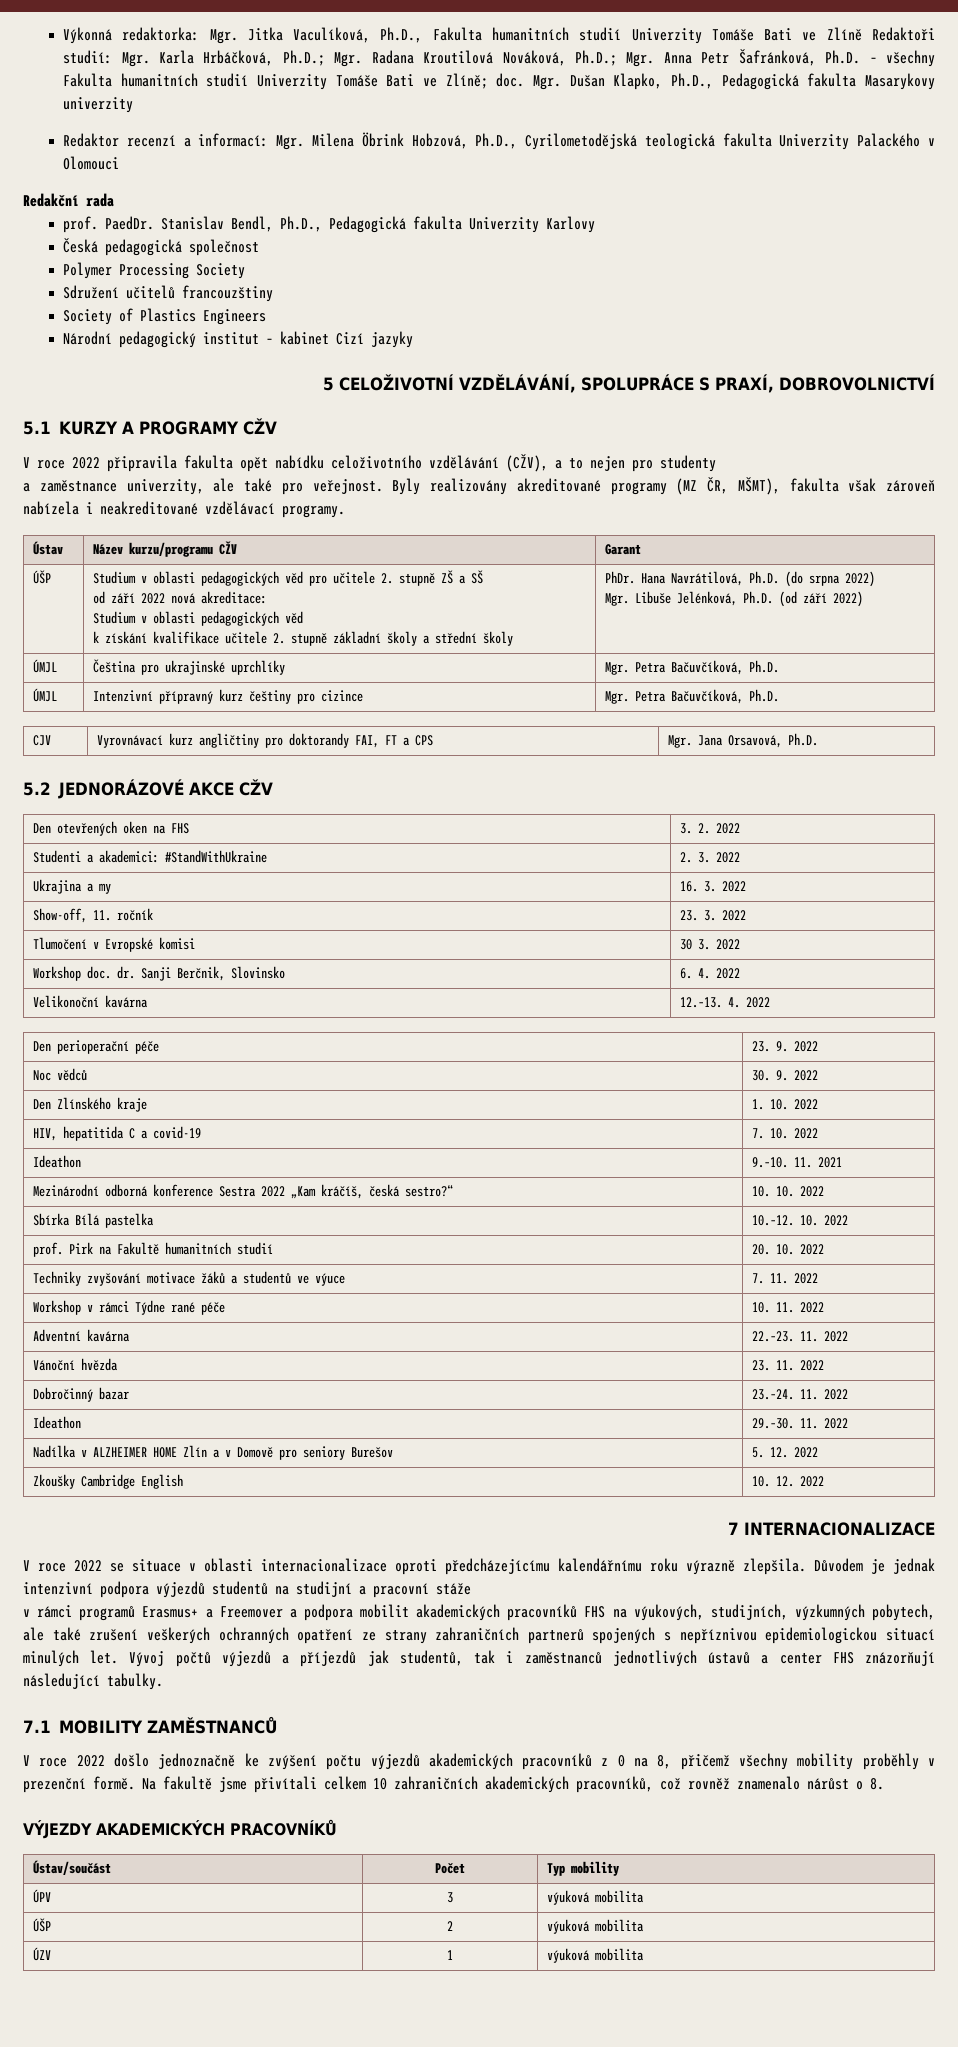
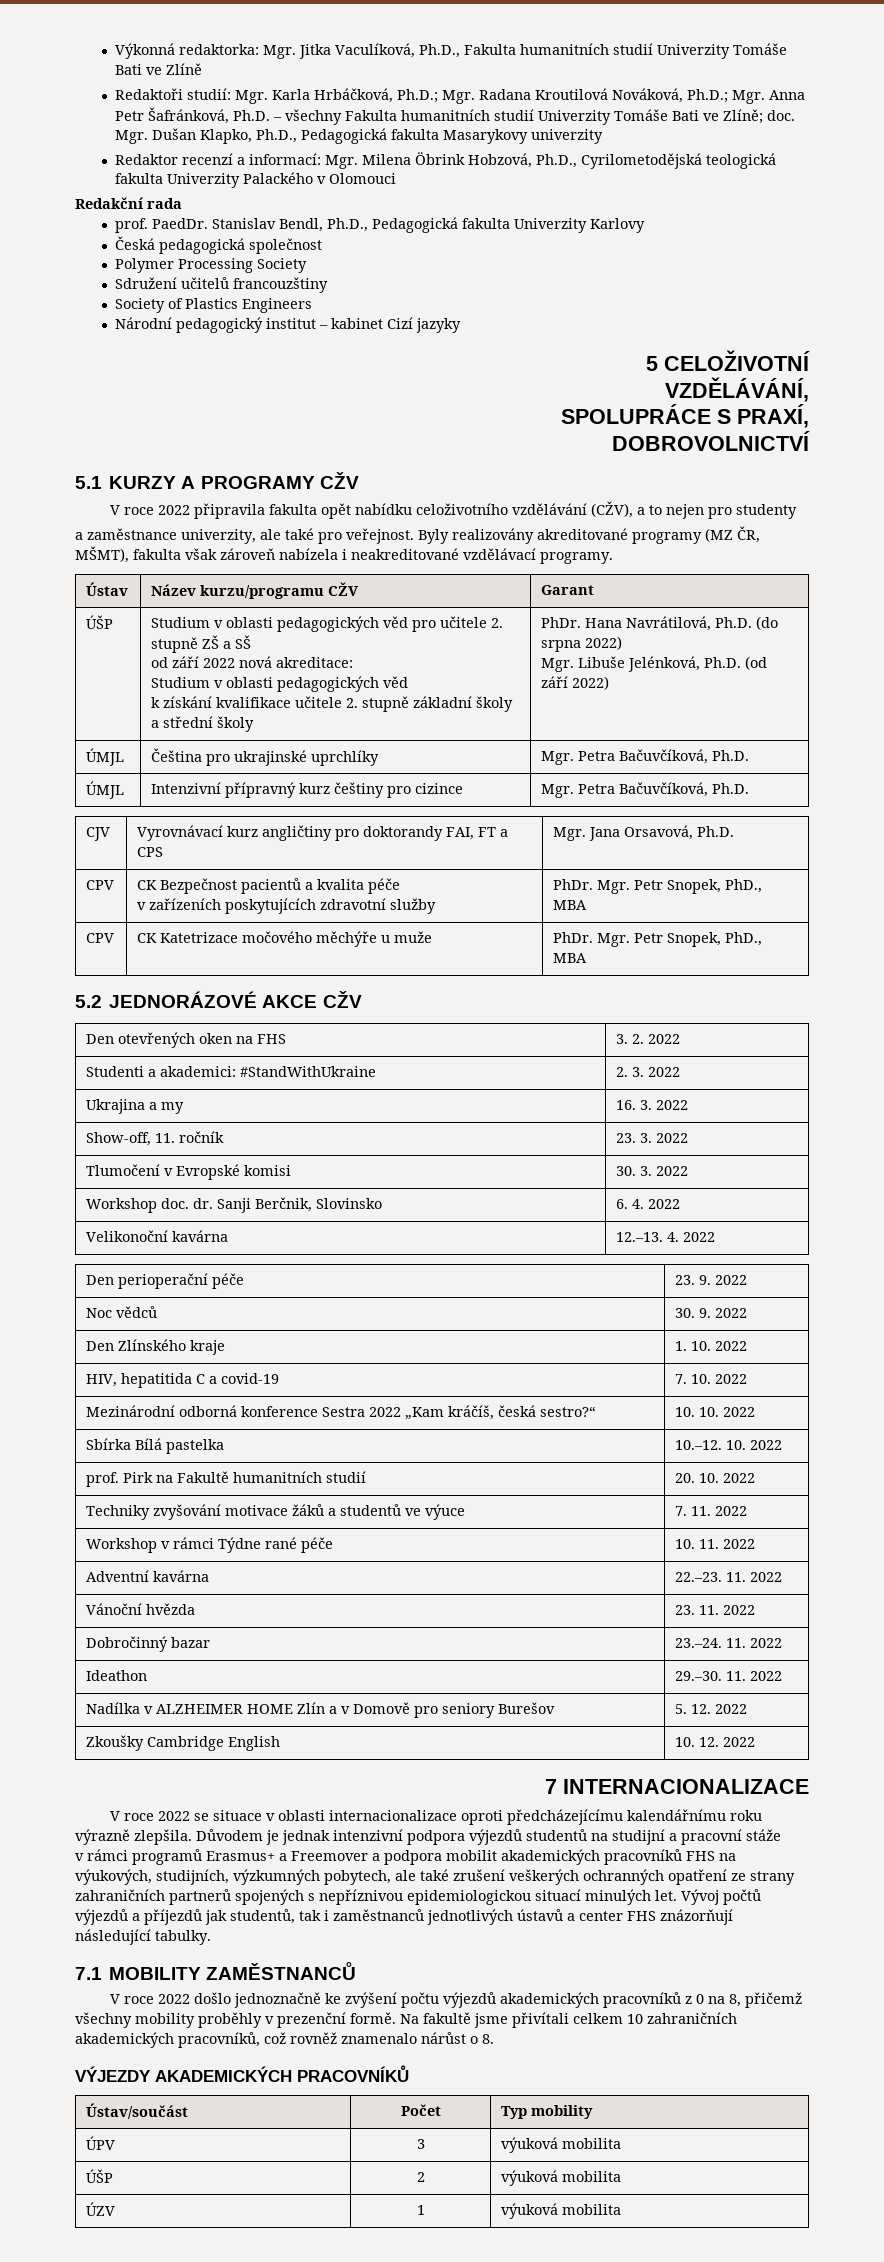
(862, 34) none -> (203, 69) //
(455, 382) none -> (810, 360) //
(577, 383) none -> (809, 389) //
(774, 383) none -> (809, 416) //
(819, 739) none -> [86,880,115,890] [137,878,401,894] [137,898,437,914] [553,879,763,894] [553,900,588,910] [86,933,115,943] [137,931,433,947] [553,932,763,947] [553,953,588,963] // CPV | CK Bezpečnost pacientů a kvalita péče // v zařízeních poskytujících zdravotní služby | PhDr. Mgr. Petr Snopek, PhD., MBA // CPV | CK Katetrizace močového měchýře u muže | PhDr. Mgr. Petr Snopek, PhD., MBA
[680,939,693,950] 30 -> [616,1166,637,1176] 30.
[33,1155,82,1168] [752,1157,843,1168] // Ideathon | 9.–10. 11. 2021 -> (748, 1379) none

